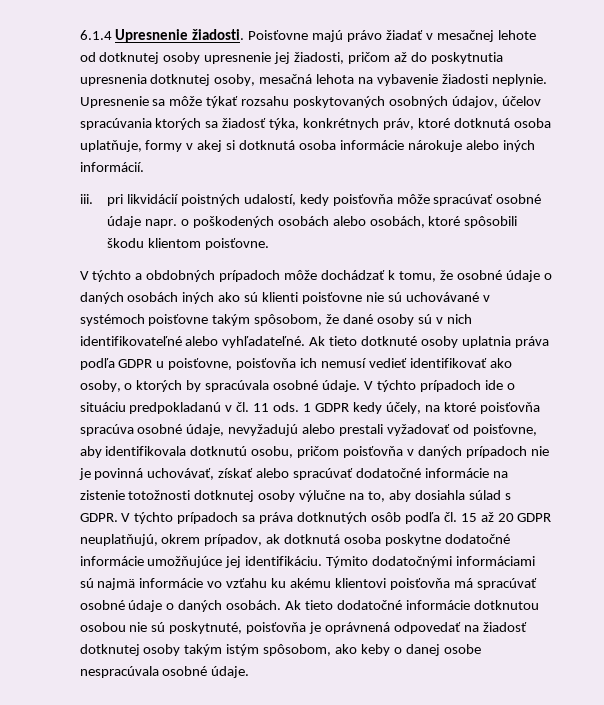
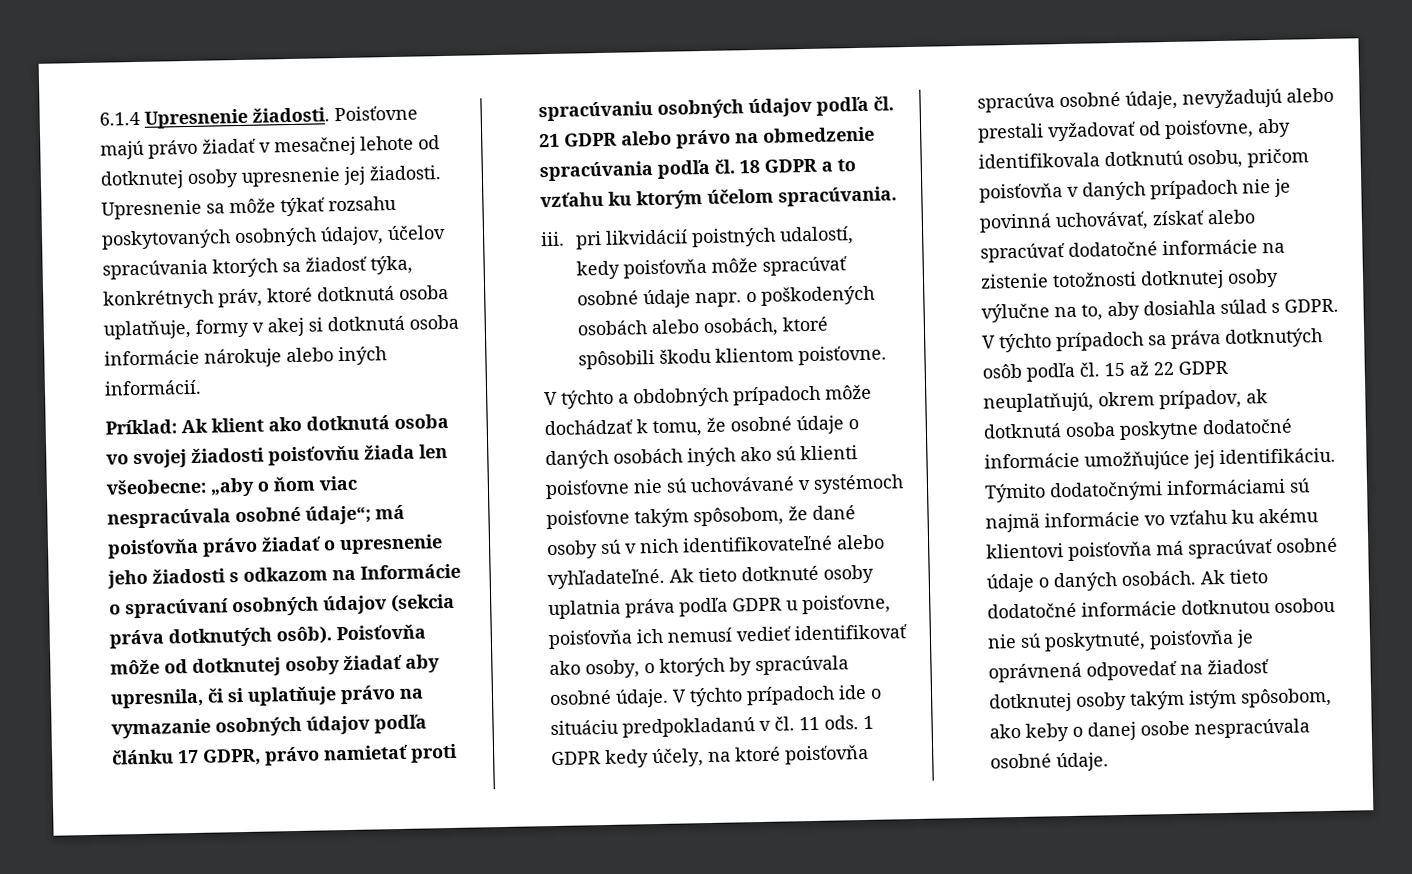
[294,52,503,64] [79,74,547,86] žiadosti, pričom až do poskytnutia upresnenia dotknutej osoby, mesačná lehota na vybavenie žiadosti neplynie. -> [368,165,441,181] žiadosti.
(144, 167) none -> [104,413,449,435] [105,444,448,469] [105,475,357,497] [106,504,405,529] [106,534,443,559] [106,563,461,589] [108,593,455,619] [108,624,426,649] [109,654,440,678] [109,685,424,709] [110,714,427,739] [110,743,458,766] [537,96,894,122] [538,126,875,149] [538,158,856,182] [539,186,897,210] // Príklad: Ak klient ako dotknutá osoba vo svojej žiadosti poisťovňu žiada len všeobecne: „aby o ňom viac nespracúvala osobné údaje“; má poisťovňa právo žiadať o upresnenie jeho žiadosti s odkazom na Informácie o spracúvaní osobných údajov (sekcia práva dotknutých osôb). Poisťovňa môže od dotknutej osoby žiadať aby upresnila, či si uplatňuje právo na vymazanie osobných údajov podľa článku 17 GDPR, právo namietať proti spracúvaniu osobných údajov podľa čl. 21 GDPR alebo právo na obmedzenie spracúvania podľa čl. 18 GDPR a to vzťahu ku ktorým účelom spracúvania.
[497,513,514,522] 20 -> [1152,361,1174,376] 22

